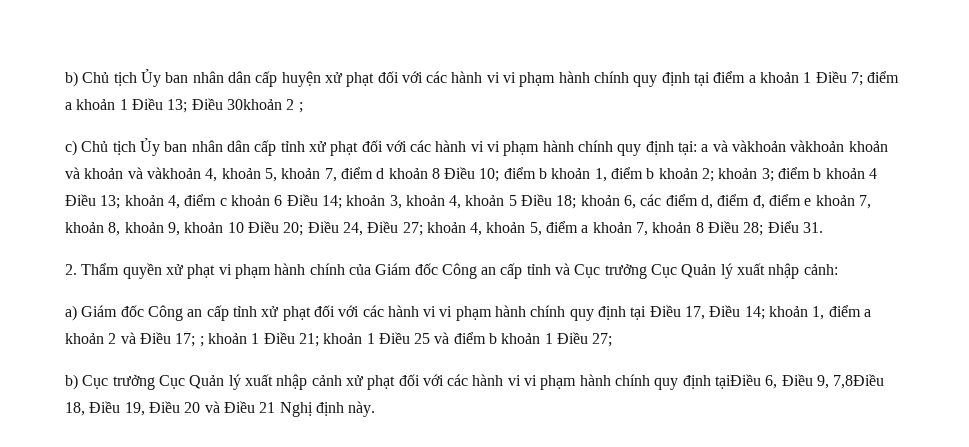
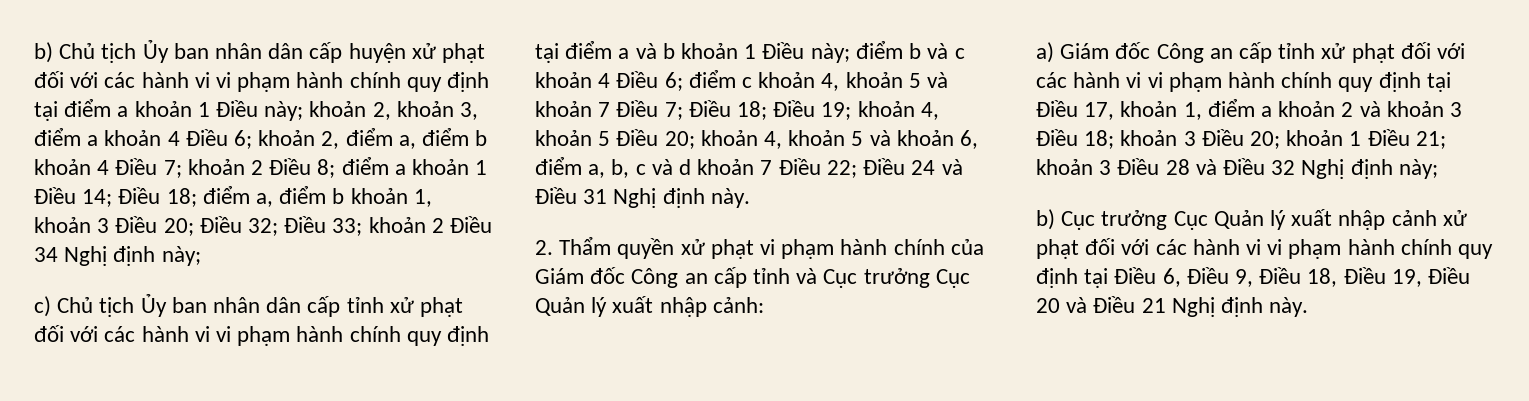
[850,71,900,86] [65,98,303,113] 7; điểm a khoản 1 Điều 13; Điều 30khoản 2 ; -> [264,101,479,121] [34,128,488,149] [34,157,488,178] [34,186,432,207] [34,216,493,236] [34,246,201,266] này; khoản 2, khoản 3, điểm a khoản 4 Điều 6; khoản 2, điểm a, điểm b khoản 4 Điều 7; khoản 2 Điều 8; điểm a khoản 1 Điều 14; Điều 18; điểm a, điểm b khoản 1, khoản 3 Điều 20; Điều 32; Điều 33; khoản 2 Điều 34 Nghị định này;
[678,140,888,155] [65,167,877,182] [65,194,402,209] tại: a và vàkhoản vàkhoản khoản và khoản và vàkhoản 4, khoản 5, khoản 7, điểm d khoản 8 Điều 10; điểm b khoản 1, điểm b khoản 2; khoản 3; điểm b khoản 4 Điều 13; khoản 4, điểm c khoản 6 Điều 14; khoản 3, -> [535,41,965,63] [535,70,949,91] [535,100,852,120] tại điểm a và b khoản 1 Điều này; điểm b và c khoản 4 Điều 6; điểm c khoản 4, khoản 5 và khoản 7 Điều 7; Điều 18; Điều 19;
[556,194,871,209] [65,221,824,236] 18; khoản 6, các điểm d, điểm đ, điểm e khoản 7, khoản 8, khoản 9, khoản 10 Điều 20; Điều 24, Điều 27; khoản 4, khoản 5, điểm a khoản 7, khoản 8 Điều 28; Điểu 31. -> [664,130,979,149] [535,157,963,178] [535,187,750,208] 20; khoản 4, khoản 5 và khoản 6, điểm a, b, c và d khoản 7 Điều 22; Điều 24 và Điều 31 Nghị định này.
[709,305,765,320] Điều 14; -> (1115, 111) none
[139,332,204,347] Điều 17; ; -> [1386,101,1463,117] [1036,129,1281,149] khoản 3 Điều 18; khoản 3 Điều 20;
[366,332,613,347] 1 Điều 25 và điểm b khoản 1 Điều 27; -> [1099,158,1438,179] 3 Điều 28 và Điều 32 Nghị định này;
[715,374,762,389] tạiĐiều -> [1084,267,1157,288] tại Điều
[833,374,885,389] 7,8Điều -> [1259,267,1302,284] Điều

